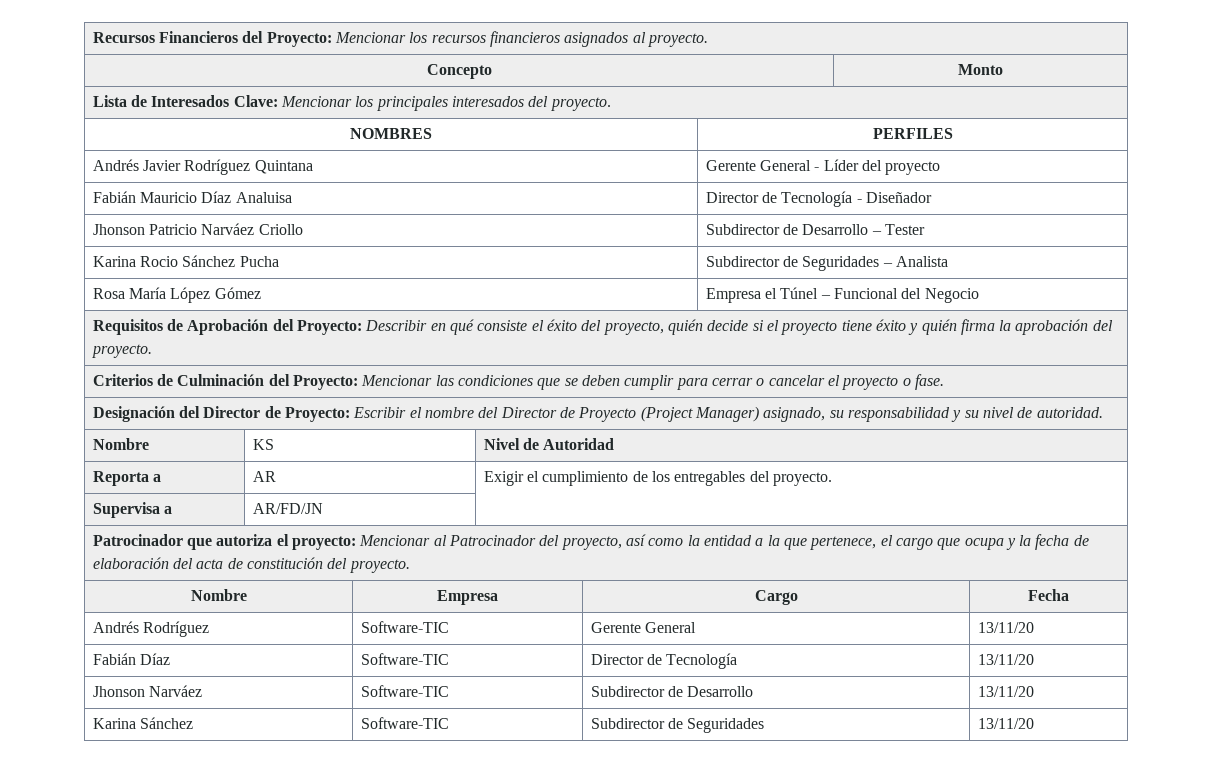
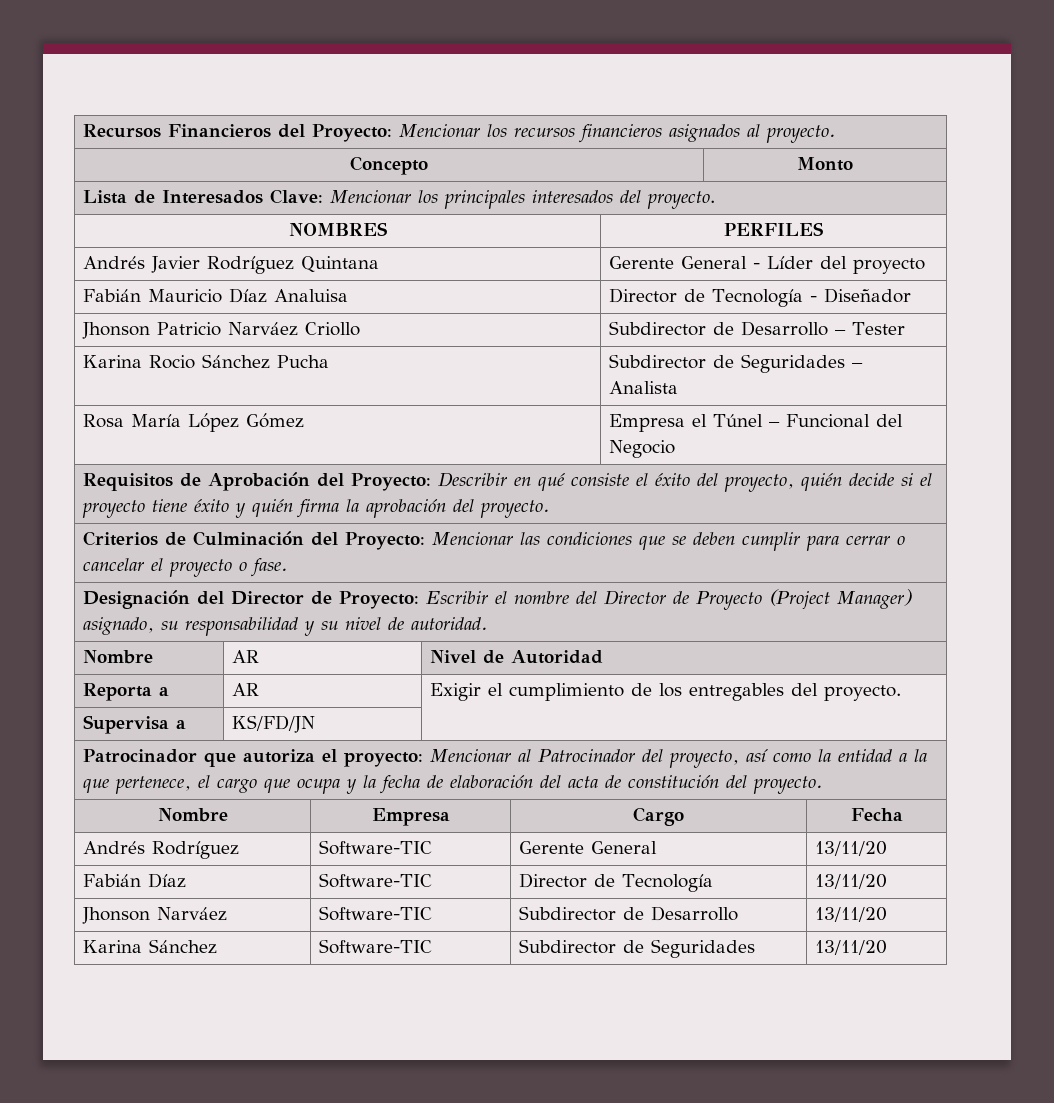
[252,439,274,450] KS -> [232,650,260,663] AR
[252,503,323,514] AR/FD/JN -> [232,715,316,733] KS/FD/JN

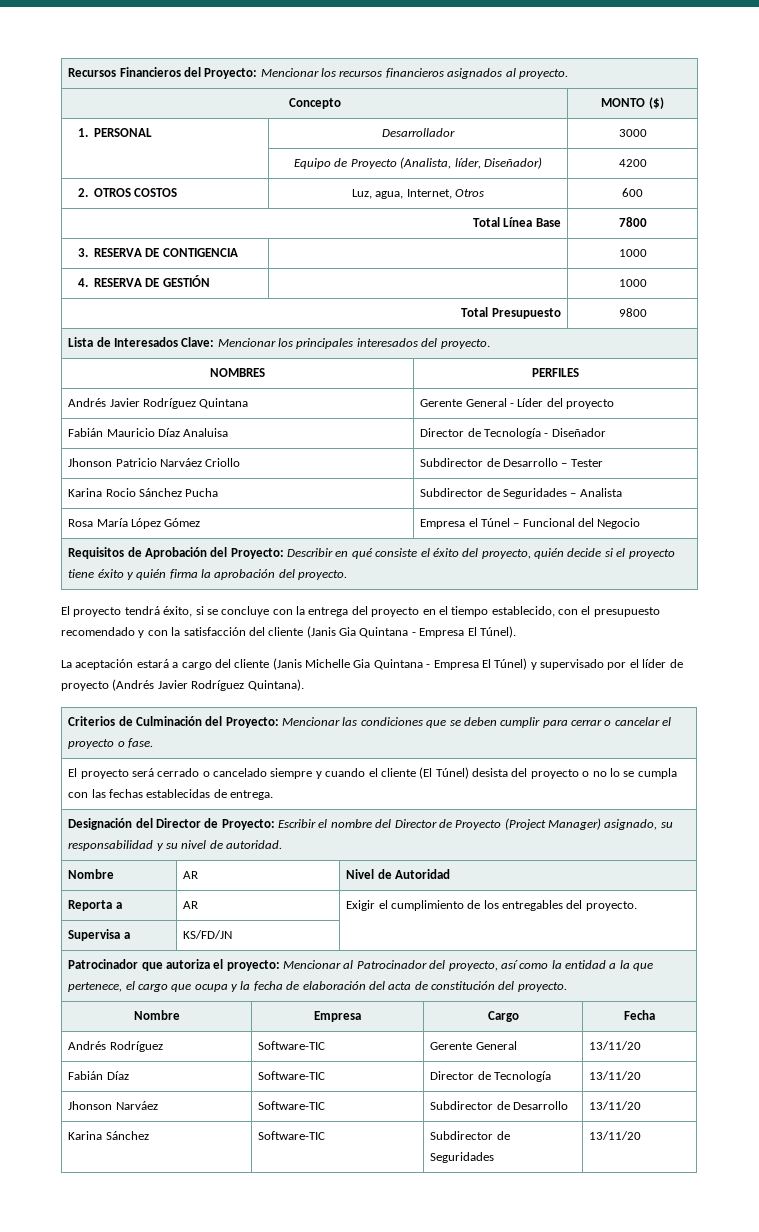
[797,157,853,171] Monto -> [601,97,664,109] [77,128,152,137] [382,128,455,137] [618,129,647,137] [294,157,542,169] [618,159,647,167] [77,188,178,197] [351,189,485,199] [622,188,643,197] [473,217,561,227] [618,217,647,227] [77,248,238,257] [618,249,647,257] [77,275,210,287] [618,279,647,287] [461,307,561,319] [618,308,647,317] MONTO ($) // 1. PERSONAL | Desarrollador | 3000 // | Equipo de Proyecto (Analista, líder, Diseñador) | 4200 // 2. OTROS COSTOS | Luz, agua, Internet, Otros | 600 // Total Línea Base | 7800 // 3. RESERVA DE CONTIGENCIA | | 1000 // 4. RESERVA DE GESTIÓN | | 1000 // Total Presupuesto | 9800
(551, 509) none -> [61,606,660,617] [61,626,516,638] [61,658,683,670] [61,679,304,691] // El proyecto tendrá éxito, si se concluye con la entrega del proyecto en el tiempo establecido, con el presupuesto recomendado y con la satisfacción del cliente (Janis Gia Quintana - Empresa El Túnel). // La aceptación estará a cargo del cliente (Janis Michelle Gia Quintana - Empresa El Túnel) y supervisado por el líder de proyecto (Andrés Javier Rodríguez Quintana).
(289, 567) none -> [68,767,677,779] [68,789,274,800] // El proyecto será cerrado o cancelado siempre y cuando el cliente (El Túnel) desista del proyecto o no lo se cumpla con las fechas establecidas de entrega.

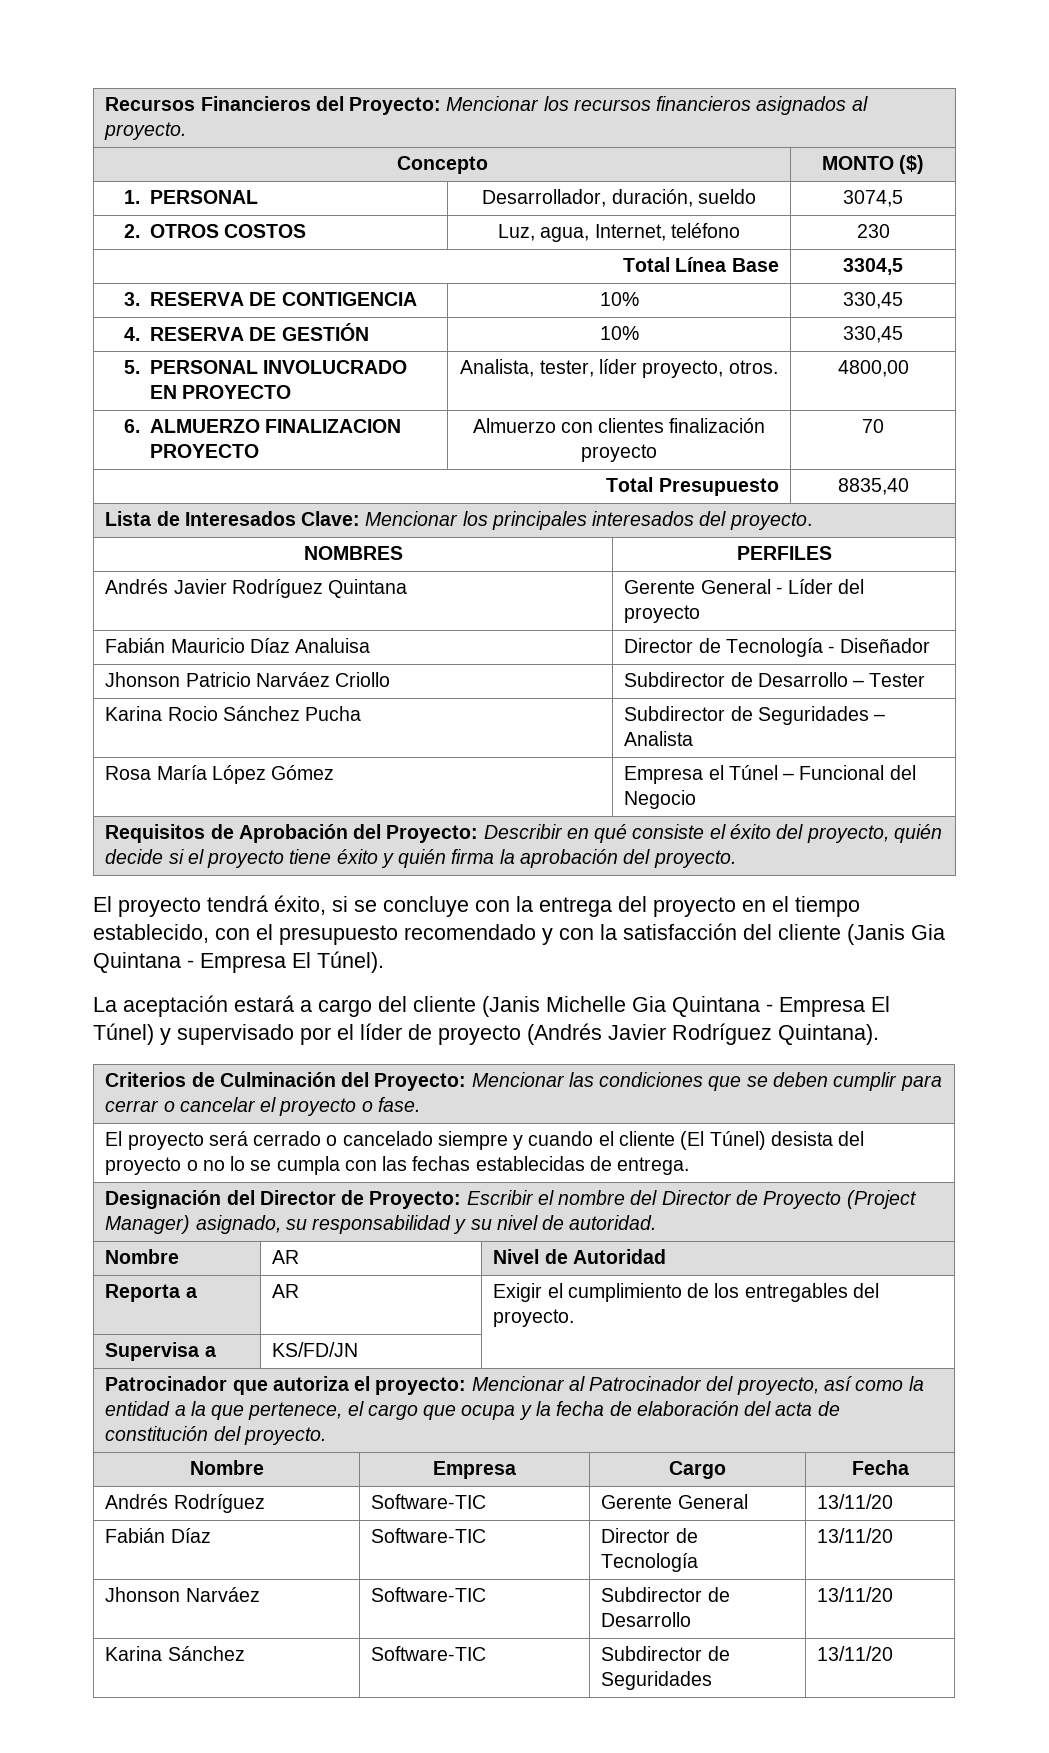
[382,128,455,137] [618,129,647,137] [294,157,542,169] [618,159,647,167] Desarrollador | 3000 // | Equipo de Proyecto (Analista, líder, Diseñador) | 4200 -> [482,189,756,207] [843,190,903,207] Desarrollador, duración, sueldo | 3074,5
[455,189,485,197] [622,188,643,197] Otros | 600 -> [670,223,740,238] [856,224,890,238] teléfono | 230
[618,217,647,227] 7800 -> [843,258,903,275] 3304,5
[618,249,647,257] | 1000 -> [599,292,639,306] [843,292,903,309] 10% | 330,45
[618,279,647,287] | 1000 -> [599,326,639,340] [843,326,903,343] [124,360,408,374] [150,385,292,399] [460,359,778,378] [837,360,909,377] [124,419,402,433] [150,444,260,458] [472,418,766,433] [581,444,657,462] [862,419,884,433] 10% | 330,45 // 5. PERSONAL INVOLUCRADO EN PROYECTO | Analista, tester, líder proyecto, otros. | 4800,00 // 6. ALMUERZO FINALIZACION PROYECTO | Almuerzo con clientes finalización proyecto | 70
[618,308,647,317] 9800 -> [837,478,909,495] 8835,40

